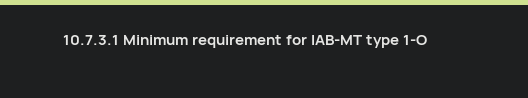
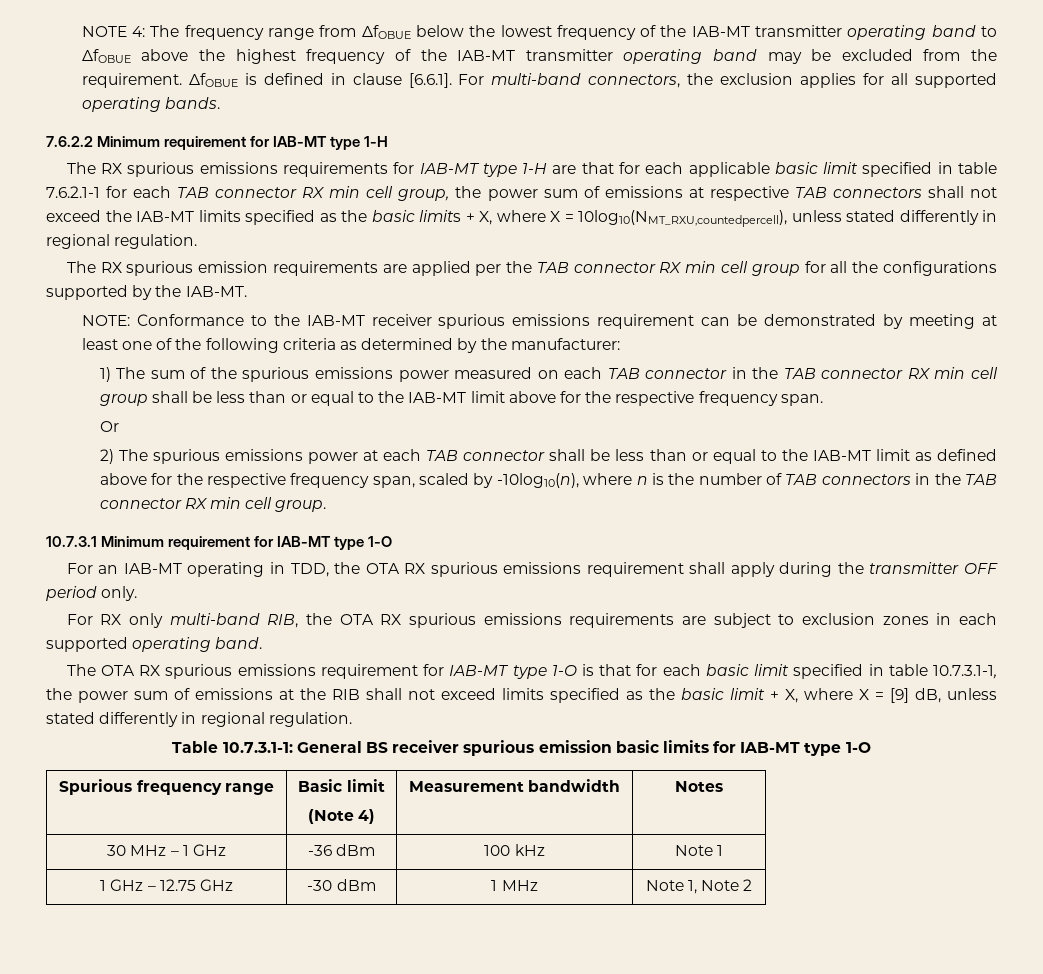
(63, 40) none -> [81,25,998,40] [81,49,997,64] [81,73,997,88] [81,97,221,112] [46,136,389,150] [66,162,997,177] [46,186,997,201] [46,210,997,227] [46,234,198,249] [66,261,997,276] [46,285,247,300] [81,314,997,329] [81,338,620,353] [99,367,998,382] [99,391,823,406] [99,421,119,432] [99,449,998,464] [99,473,997,488] [99,497,327,512] NOTE 4: The frequency range from ΔfOBUE below the lowest frequency of the IAB-MT transmitter operating band to ΔfOBUE above the highest frequency of the IAB-MT transmitter operating band may be excluded from the requirement. ΔfOBUE is defined in clause [6.6.1]. For multi-band connectors, the exclusion applies for all supported operating bands. // 7.6.2.2 Minimum requirement for IAB-MT type 1-H // The RX spurious emissions requirements for IAB-MT type 1-H are that for each applicable basic limit specified in table 7.6.2.1-1 for each TAB connector RX min cell group, the power sum of emissions at respective TAB connectors shall not exceed the IAB-MT limits specified as the basic limits + X, where X = 10log10(NMT_RXU,countedpercell), unless stated differently in regional regulation. // The RX spurious emission requirements are applied per the TAB connector RX min cell group for all the configurations supported by the IAB-MT. // NOTE: Conformance to the IAB-MT receiver spurious emissions requirement can be demonstrated by meeting at least one of the following criteria as determined by the manufacturer: // 1) The sum of the spurious emissions power measured on each TAB connector in the TAB connector RX min cell group shall be less than or equal to the IAB-MT limit above for the respective frequency span. // Or // 2) The spurious emissions power at each TAB connector shall be less than or equal to the IAB-MT limit as defined above for the respective frequency span, scaled by -10log10(n), where n is the number of TAB connectors in the TAB connector RX min cell group. //
(428, 40) none -> [66,562,998,577] [46,586,138,601] [66,613,997,628] [46,637,263,652] [66,664,998,679] [46,688,997,703] [46,712,352,727] [172,740,871,756] [59,779,274,795] [298,779,385,792] [307,809,376,824] [408,779,621,792] [675,781,723,792] [107,844,226,856] [307,844,376,856] [484,844,545,856] [674,845,724,856] [100,879,233,891] [307,879,376,891] [491,880,538,891] [645,879,753,894] // For an IAB-MT operating in TDD, the OTA RX spurious emissions requirement shall apply during the transmitter OFF period only. // For RX only multi-band RIB, the OTA RX spurious emissions requirements are subject to exclusion zones in each supported operating band. // The OTA RX spurious emissions requirement for IAB-MT type 1-O is that for each basic limit specified in table 10.7.3.1-1, the power sum of emissions at the RIB shall not exceed limits specified as the basic limit + X, where X = [9] dB, unless stated differently in regional regulation. // Table 10.7.3.1-1: General BS receiver spurious emission basic limits for IAB-MT type 1-O // Spurious frequency range | Basic limit // (Note 4) | Measurement bandwidth | Notes // 30 MHz – 1 GHz | -36 dBm | 100 kHz | Note 1 // 1 GHz – 12.75 GHz | -30 dBm | 1 MHz | Note 1, Note 2

